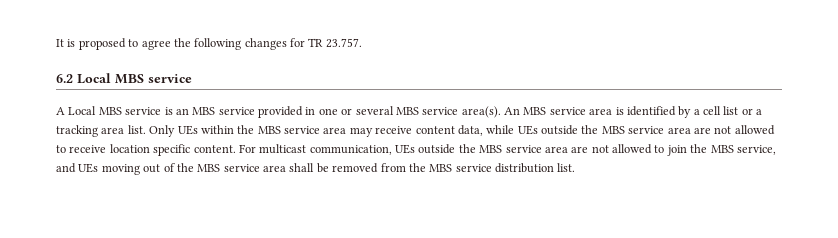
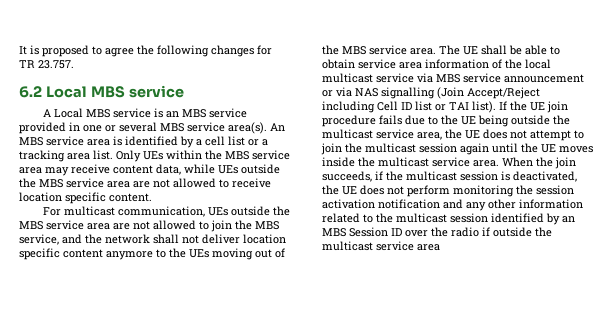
(236, 149) none -> (152, 197) //
(76, 168) none -> [85,234,286,244] [19,248,186,260] the network shall not deliver location specific content anymore to the
[263,163,576,173] area shall be removed from the MBS service distribution list. -> [410,45,560,55] [322,59,551,69] [322,73,584,83] [322,87,540,99] [322,101,568,113] [322,115,570,127] [322,129,584,141] [321,143,593,155] [322,157,576,169] [322,171,577,182] [322,185,574,197] [322,199,583,211] [322,213,575,225] [322,227,552,237] [322,241,440,251] area. The UE shall be able to obtain service area information of the local multicast service via MBS service announcement or via NAS signalling (Join Accept/Reject including Cell ID list or TAI list). If the UE join procedure fails due to the UE being outside the multicast service area, the UE does not attempt to join the multicast session again until the UE moves inside the multicast service area. When the join succeeds, if the multicast session is deactivated, the UE does not perform monitoring the session activation notification and any other information related to the multicast session identified by an MBS Session ID over the radio if outside the multicast service area

